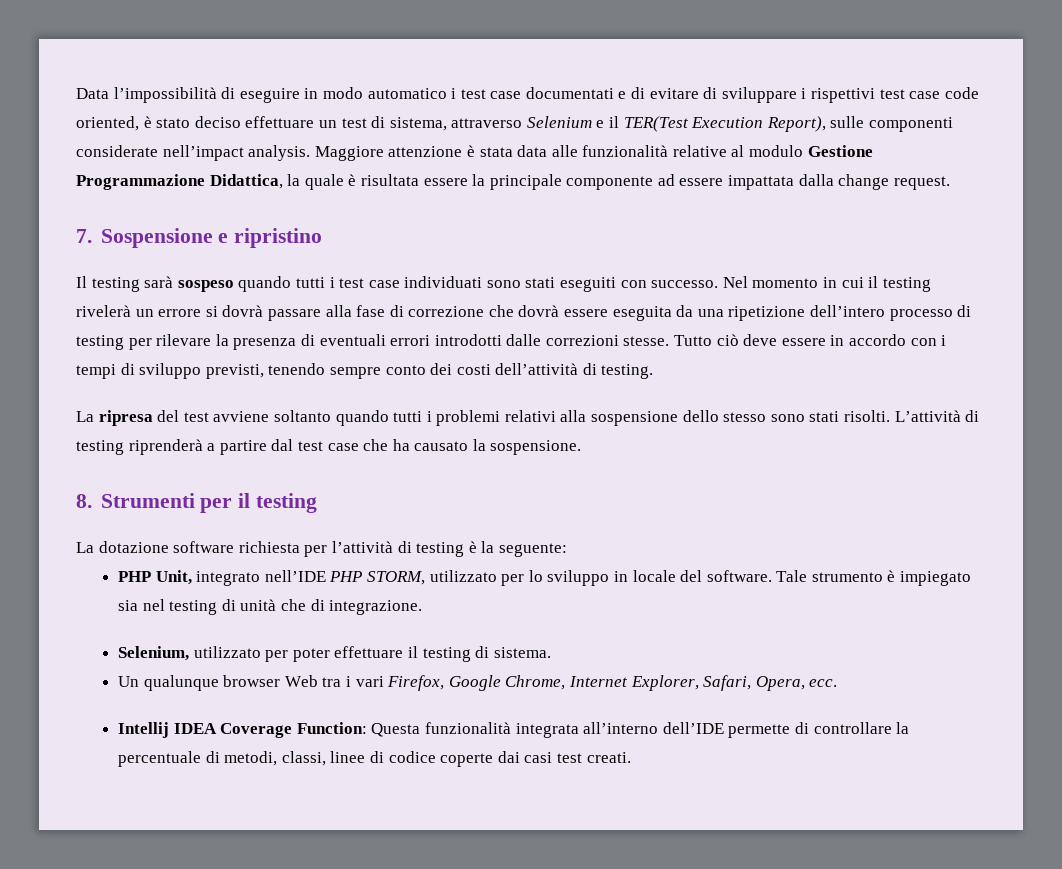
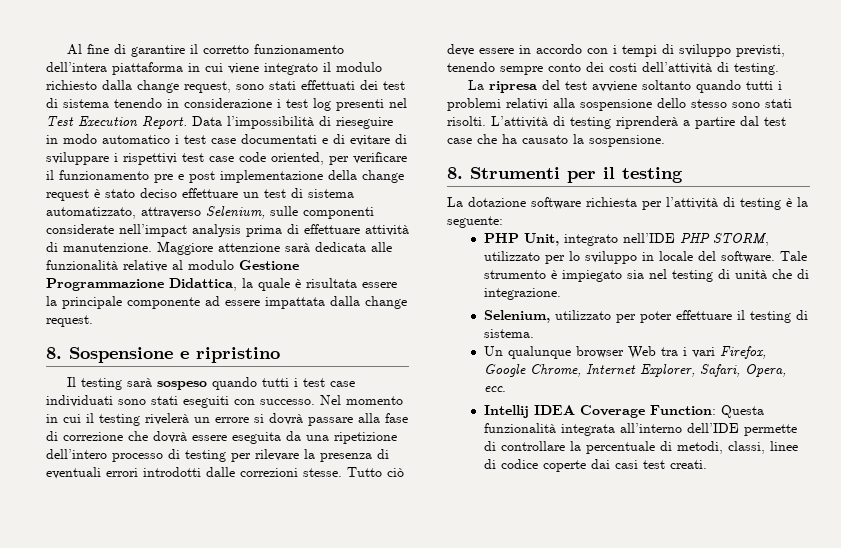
(76, 93) none -> [67,44,345,57] [46,62,382,75] [46,80,405,93] [46,98,407,111] [46,116,187,129] Al fine di garantire il corretto funzionamento dell’intera piattaforma in cui viene integrato il modulo richiesto dalla change request, sono stati effettuati dei test di sistema tenendo in considerazione i test log presenti nel Test Execution Report.
[239,88,300,103] eseguire -> [336,117,393,129] rieseguire
(139, 123) none -> [329,152,407,165] [46,170,404,183] [46,189,89,201] per verificare il funzionamento pre e post implementazione della change request
[389,116,954,132] [76,145,548,161] sistema, attraverso Selenium e il TER(Test Execution Report), sulle componenti considerate nell’impact analysis. Maggiore attenzione è stata data -> [308,189,354,198] [46,206,374,219] [46,224,409,237] [46,241,366,255] sistema automatizzato, attraverso Selenium, sulle componenti considerate nell’impact analysis prima di effettuare attività di manutenzione. Maggiore attenzione sarà dedicata
[76,229,92,243] 7. -> [46,347,62,359] 8.

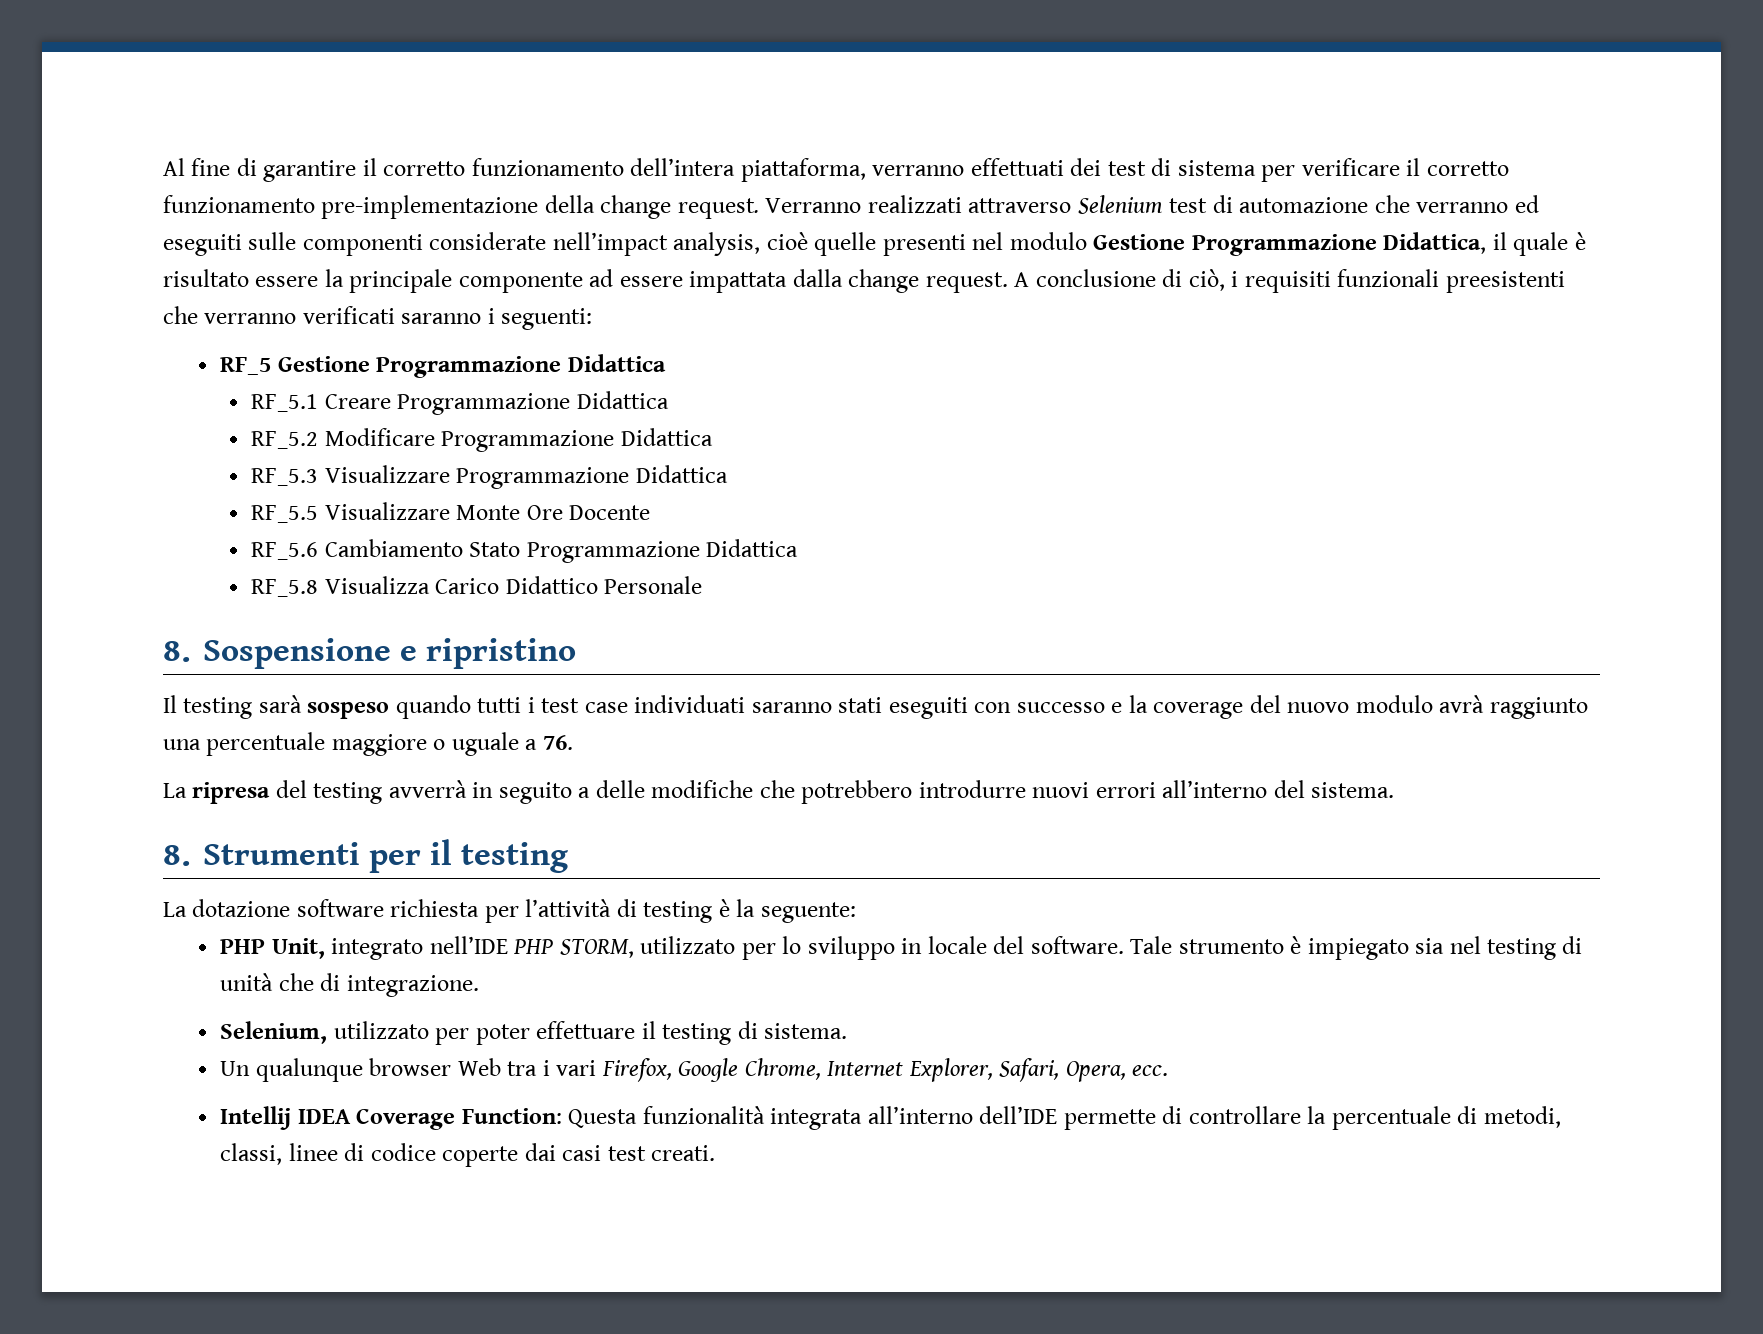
[112,62,382,75] [46,80,296,93] piattaforma in cui viene integrato il modulo richiesto dalla change request, sono stati -> [740,158,965,182] piattaforma, verranno
[114,98,407,111] [46,116,393,129] [46,134,407,146] [46,152,407,165] [46,170,404,183] [46,188,354,201] [46,206,374,219] [46,224,409,237] [46,241,392,255] [46,260,183,272] tenendo in considerazione i test log presenti nel Test Execution Report. Data l’impossibilità di rieseguire in modo automatico i test case documentati e di evitare di sviluppare i rispettivi test case code oriented, per verificare il funzionamento pre e post implementazione della change request è stato deciso effettuare un test di sistema automatizzato, attraverso Selenium, sulle componenti considerate nell’impact analysis prima di effettuare attività di manutenzione. Maggiore attenzione sarà dedicata alle funzionalità relative al -> [1261,158,1509,182] [163,195,1539,219] [163,232,1004,256] per verificare il corretto funzionamento pre-implementazione della change request. Verranno realizzati attraverso Selenium test di automazione che verranno ed eseguiti sulle componenti considerate nell’impact analysis, cioè quelle presenti nel
[242,278,253,288] la -> [1492,232,1507,250] il
[306,278,357,288] risultata -> [163,269,249,287] risultato
(93, 321) none -> [1014,269,1565,293] [163,306,593,330] [220,354,666,378] [251,391,669,415] [251,428,713,452] [251,465,728,489] [251,502,651,523] [251,539,799,563] [251,576,703,597] A conclusione di ciò, i requisiti funzionali preesistenti che verranno verificati saranno i seguenti: // RF_5 Gestione Programmazione Didattica // RF_5.1 Creare Programmazione Didattica // RF_5.2 Modificare Programmazione Didattica // RF_5.3 Visualizzare Programmazione Didattica // RF_5.5 Visualizzare Monte Ore Docente // RF_5.6 Cambiamento Stato Programmazione Didattica // RF_5.8 Visualizza Carico Didattico Personale
[118,399,146,405] sono -> [751,702,832,713] saranno
[260,395,403,405] [46,413,408,426] [46,431,397,444] [46,449,389,462] [46,467,404,479] [447,44,785,57] [447,62,779,75] [468,80,783,93] [447,98,792,111] [447,116,786,129] [447,134,665,147] successo. Nel momento in cui il testing rivelerà un errore si dovrà passare alla fase di correzione che dovrà essere eseguita da una ripetizione dell’intero processo di testing per rilevare la presenza di eventuali errori introdotti dalle correzioni stesse. Tutto ciò deve essere in accordo con i tempi di sviluppo previsti, tenendo sempre conto dei costi dell’attività di testing. // La ripresa del test avviene soltanto quando tutti i problemi relativi alla sospensione dello stesso sono stati risolti. L’attività di testing riprenderà a partire dal test case che ha causato la sospensione. -> [1016,695,1588,719] [163,732,573,756] [163,780,1395,804] successo e la coverage del nuovo modulo avrà raggiunto una percentuale maggiore o uguale a 76. // La ripresa del testing avverrà in seguito a delle modifiche che potrebbero introdurre nuovi errori all’interno del sistema.

